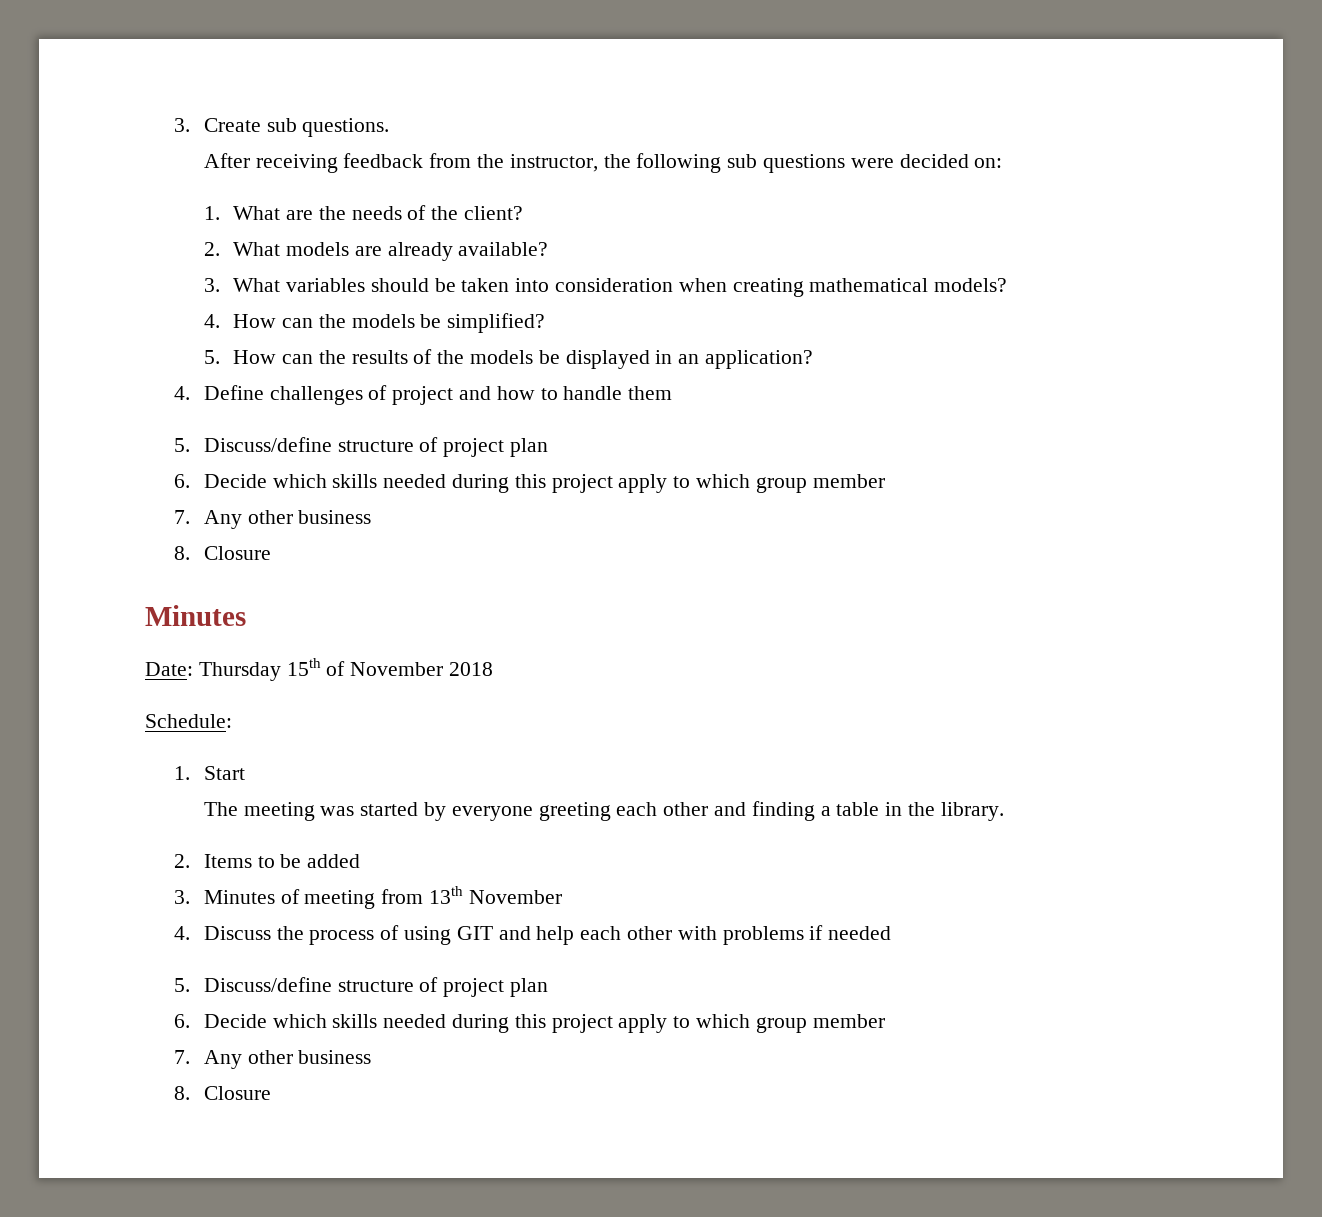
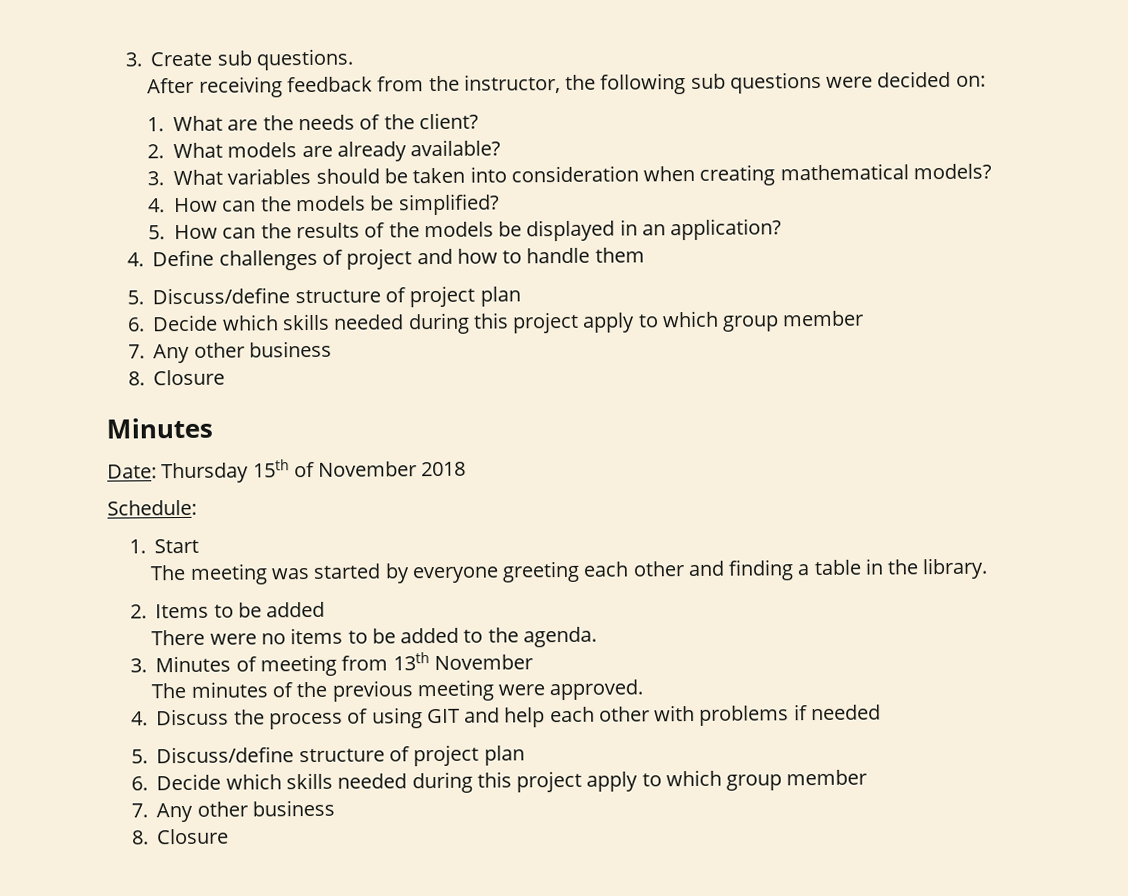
(361, 861) none -> [151,626,597,648] // There were no items to be added to the agenda.
(562, 897) none -> [151,679,644,702] // The minutes of the previous meeting were approved.

